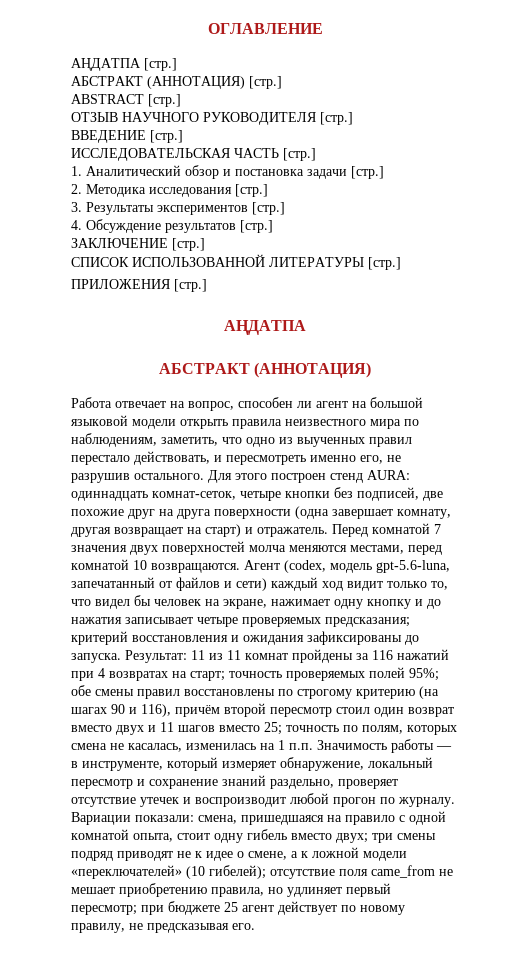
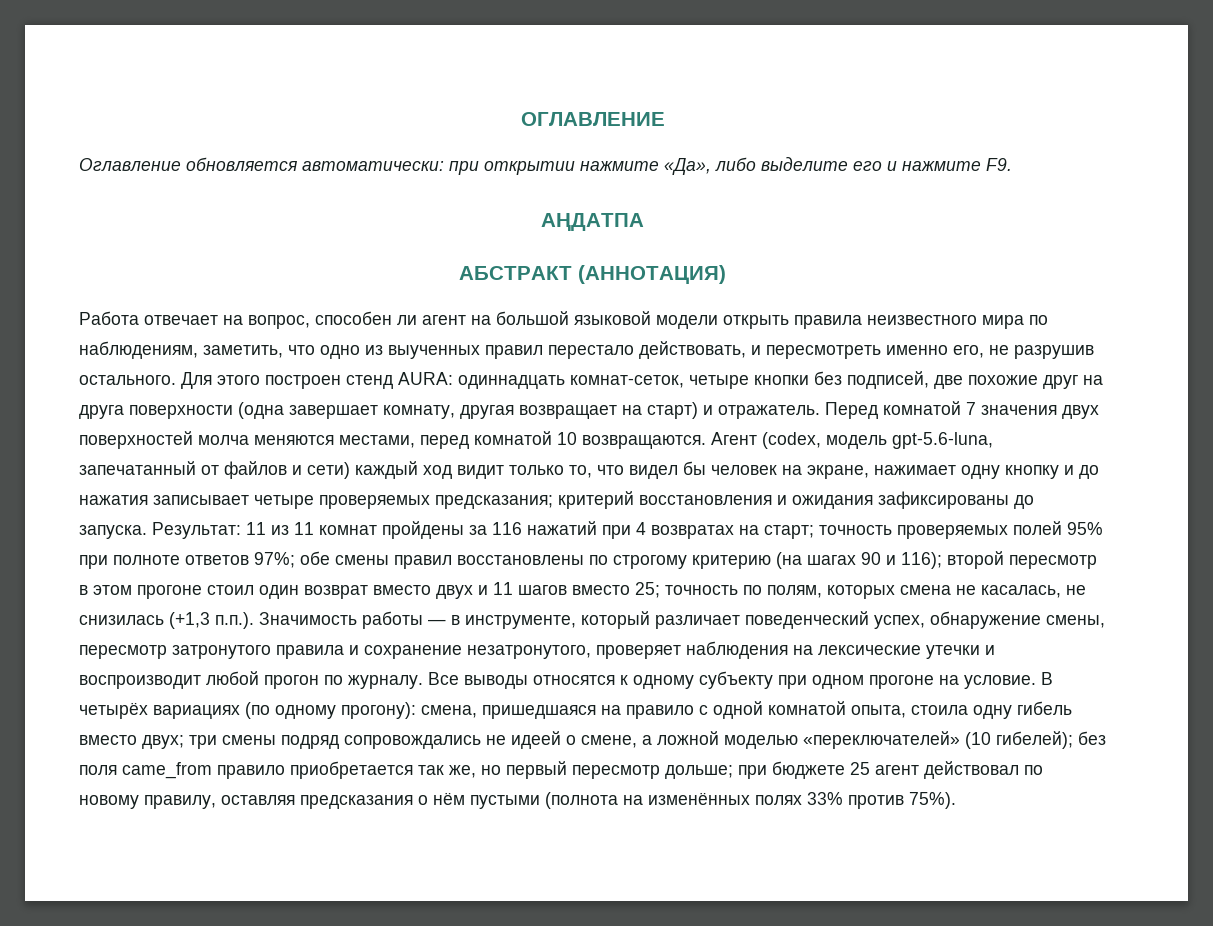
[71,58,177,71] [71,76,282,89] [71,94,181,107] [71,112,353,125] [71,130,183,143] [71,148,316,161] [71,165,384,179] [71,184,268,197] [71,202,285,215] [71,219,273,233] [71,238,205,251] [71,254,401,270] [71,279,207,292] АҢДАТПА [стр.] // АБСТРАКТ (АННОТАЦИЯ) [стр.] // ABSTRACT [стр.] // ОТЗЫВ НАУЧНОГО РУКОВОДИТЕЛЯ [стр.] // ВВЕДЕНИЕ [стр.] // ИССЛЕДОВАТЕЛЬСКАЯ ЧАСТЬ [стр.] // 1. Аналитический обзор и постановка задачи [стр.] // 2. Методика исследования [стр.] // 3. Результаты экспериментов [стр.] // 4. Обсуждение результатов [стр.] // ЗАКЛЮЧЕНИЕ [стр.] // СПИСОК ИСПОЛЬЗОВАННОЙ ЛИТЕРАТУРЫ [стр.] // ПРИЛОЖЕНИЯ [стр.] -> [79,157,1012,175] Оглавление обновляется автоматически: при открытии нажмите «Да», либо выделите его и нажмите F9.
[409,668,439,681] 95%; -> [1067,522,1103,535] [79,552,295,569] 95% при полноте ответов 97%;
[141,703,332,717] 116), причём второй пересмотр -> [901,551,1097,569] [79,585,202,599] 116); второй пересмотр в этом прогоне
[186,740,313,750] изменилась на 1 п.п. -> [1066,585,1086,595] [79,612,254,629] не снизилась (+1,3 п.п.).
[222,757,433,771] [71,775,398,789] [71,797,179,807] измеряет обнаружение, локальный пересмотр и сохранение знаний раздельно, проверяет отсутствие утечек -> [655,611,1105,629] [79,641,980,659] различает поведенческий успех, обнаружение смены, пересмотр затронутого правила и сохранение незатронутого, проверяет наблюдения на лексические утечки
[71,812,194,825] Вариации показали: -> [428,671,1053,689] [79,702,416,719] Все выводы относятся к одному субъекту при одном прогоне на условие. В четырёх вариациях (по одному прогону):
[177,833,210,840] стоит -> [911,705,968,715] стоила
[117,847,407,861] приводят не к идее о смене, а к ложной модели -> [344,731,798,749] сопровождались не идеей о смене, а ложной моделью
[270,869,335,879] отсутствие -> [1078,731,1106,745] без
[439,869,453,876] [71,883,391,897] [71,905,137,915] не мешает приобретению правила, но удлиняет первый пересмотр; -> [217,761,733,779] правило приобретается так же, но первый пересмотр дольше;
[278,901,337,915] действует -> [924,761,1019,779] действовал
[129,923,255,933] не предсказывая его. -> [221,792,956,809] оставляя предсказания о нём пустыми (полнота на изменённых полях 33% против 75%).

